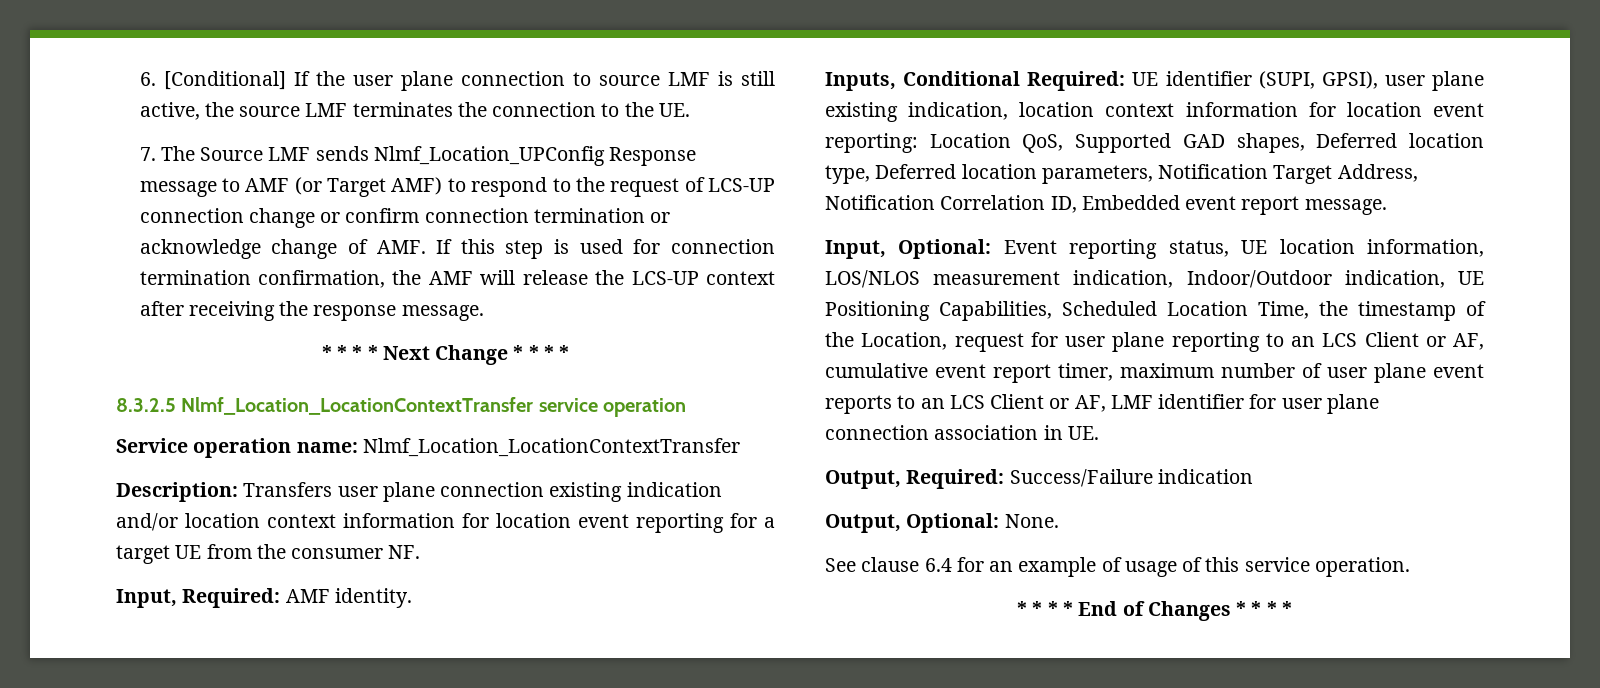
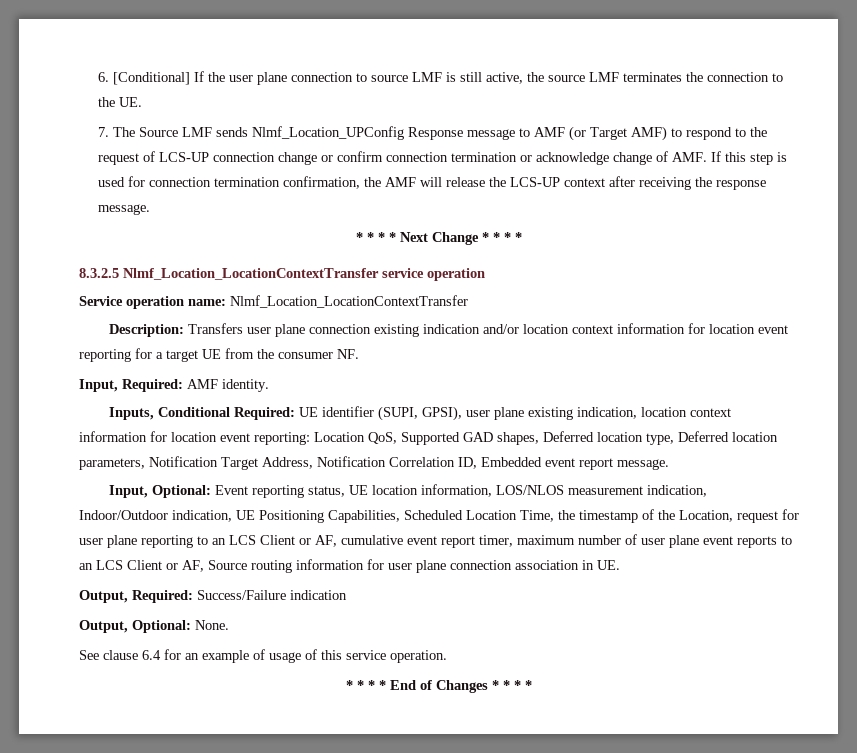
[1110,394,1245,409] LMF identifier -> [208,559,364,573] Source routing information

